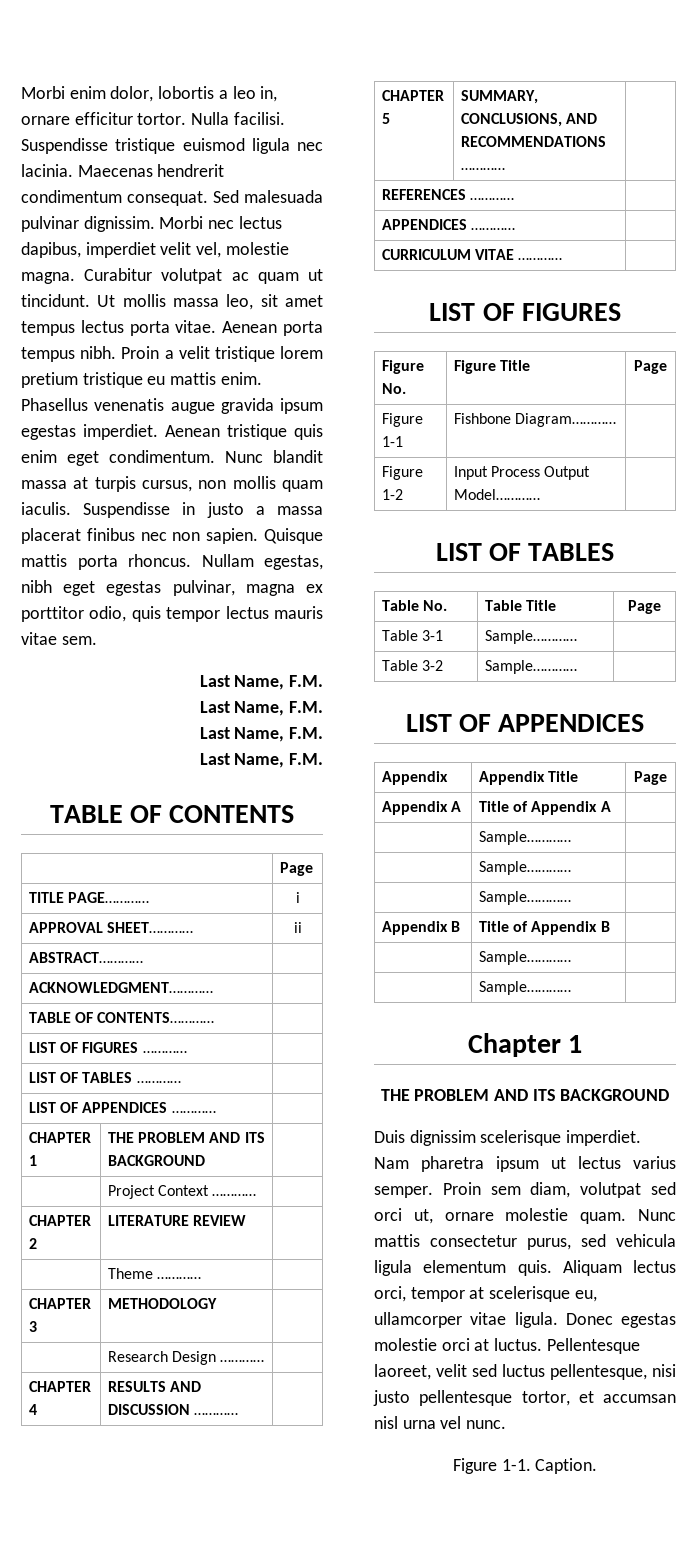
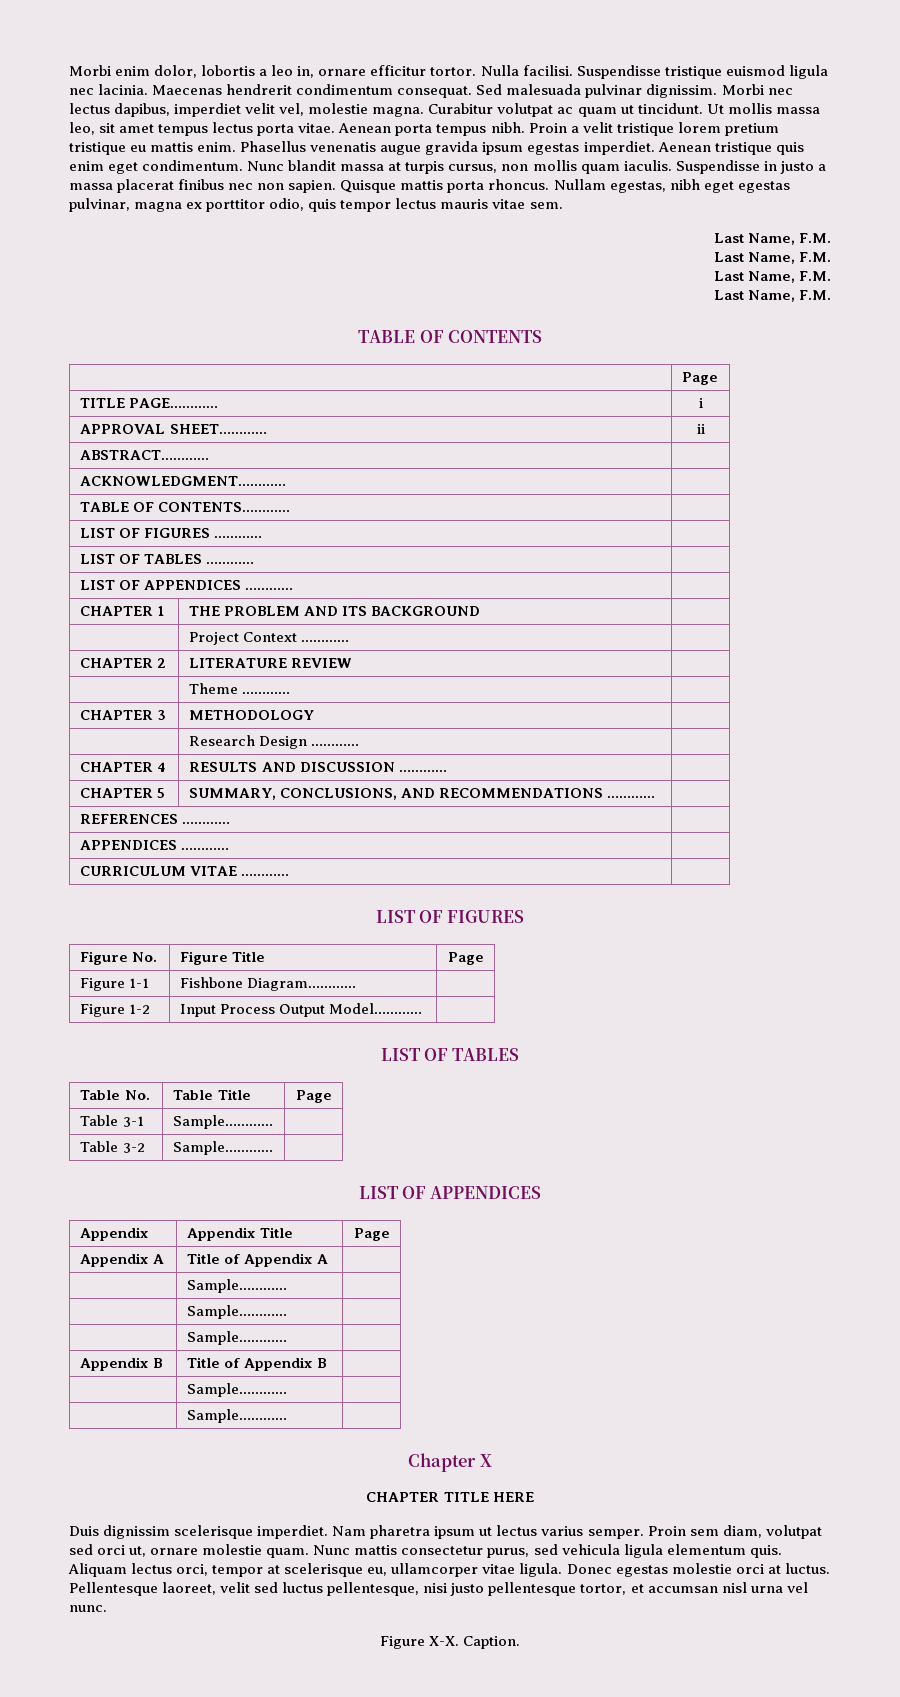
[568,1035,583,1053] [380,1089,670,1101] 1 // THE PROBLEM AND ITS BACKGROUND -> [479,1454,492,1467] [366,1492,534,1502] X // CHAPTER TITLE HERE
[501,1459,531,1471] 1-1. -> [429,1636,459,1646] X-X.

